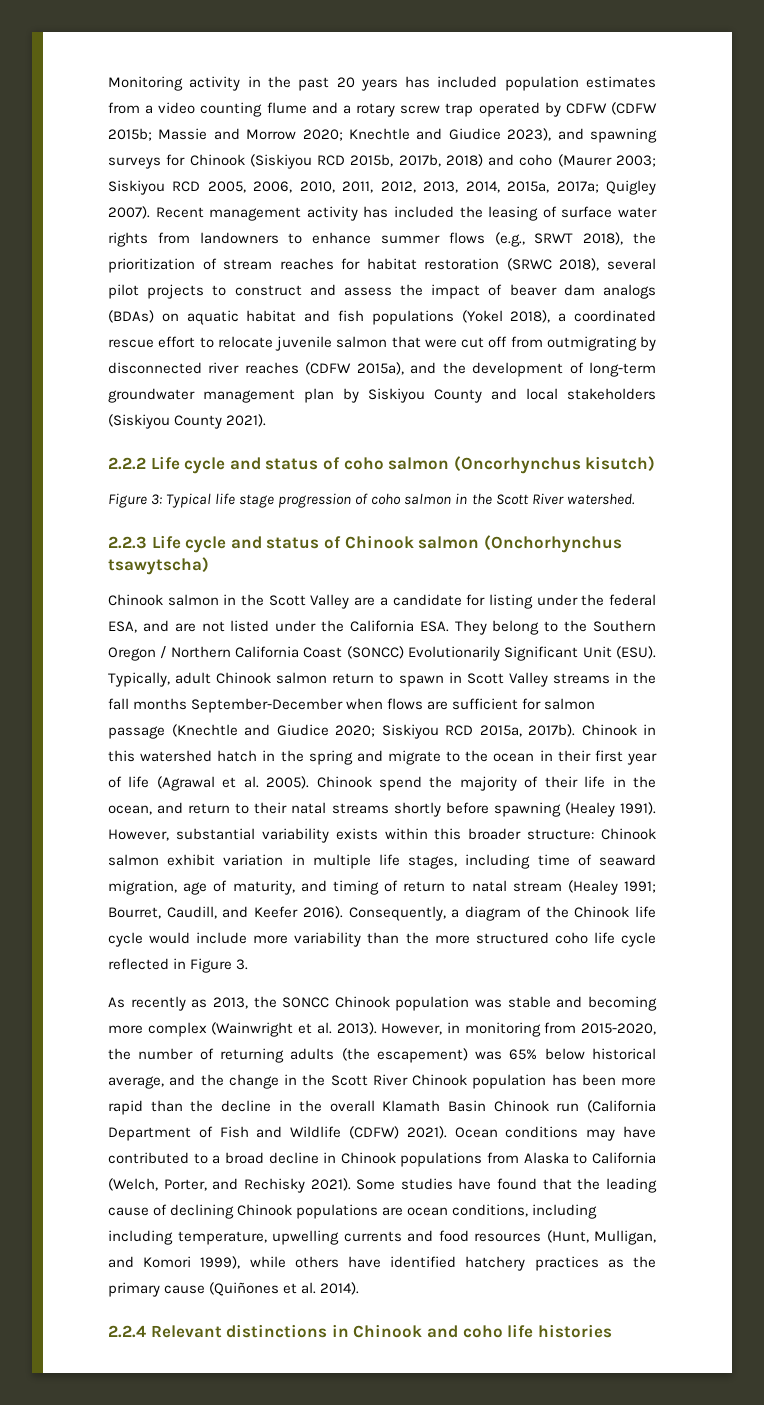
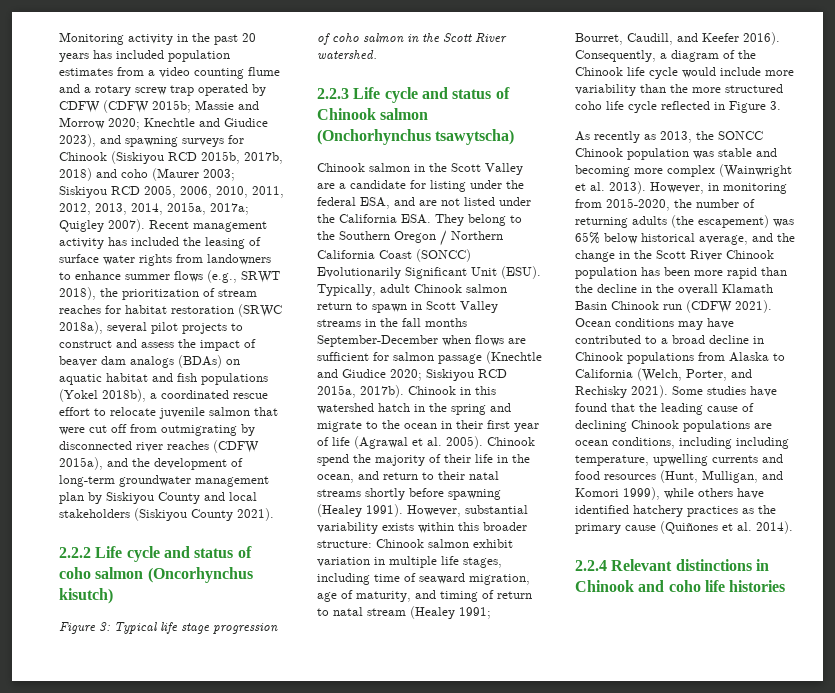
[559,258,600,271] 2018), -> [59,321,103,334] 2018a),
[510,310,551,323] 2018), -> [102,389,146,402] 2018b),
[587,1100,656,1113] [108,1126,399,1141] (California Department of Fish and Wildlife (CDFW) -> [686,300,732,313] (CDFW

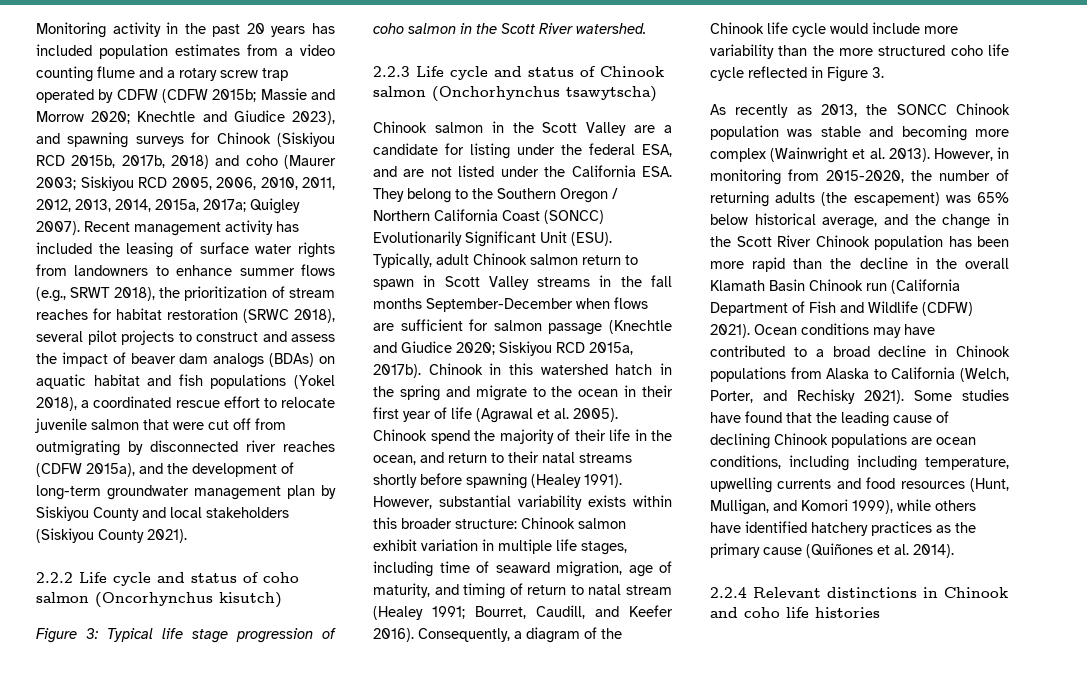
[59,321,103,334] 2018a), -> [294,309,335,323] 2018),
[102,389,146,402] 2018b), -> [36,397,77,411] 2018),
[686,300,732,313] (CDFW -> [891,279,960,294] [710,301,973,316] (California Department of Fish and Wildlife (CDFW)

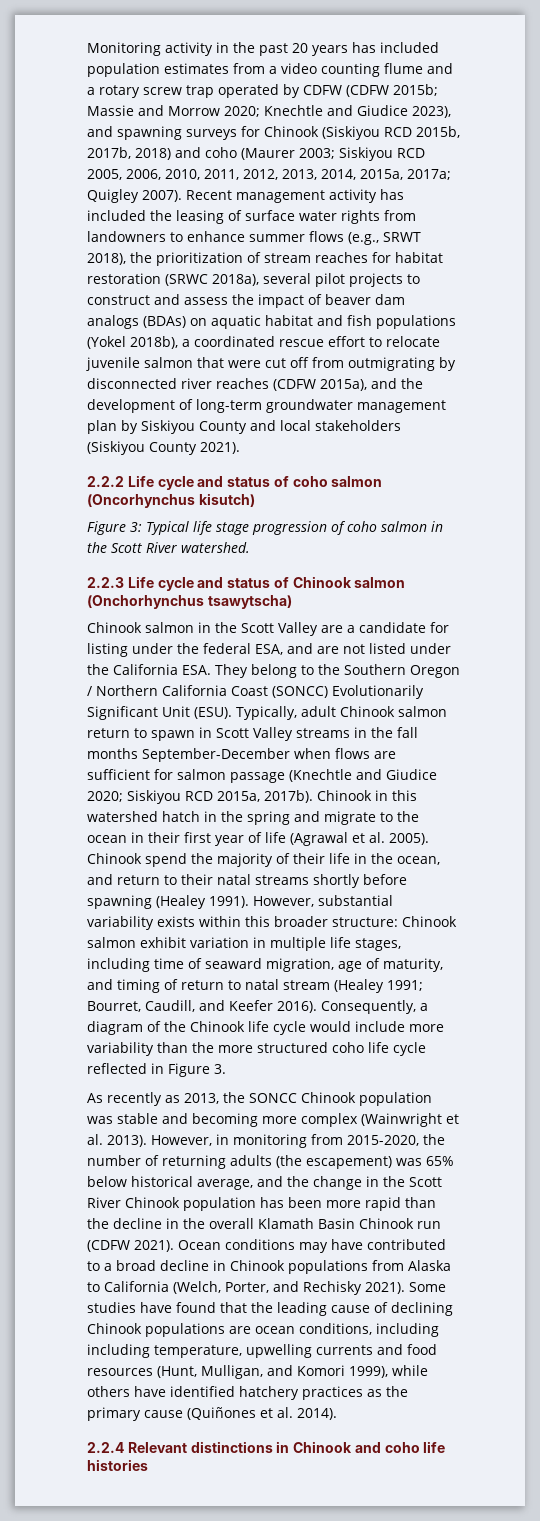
[294,309,335,323] 2018), -> [212,274,259,286] 2018a),
[36,397,77,411] 2018), -> [130,336,178,349] 2018b),
[891,279,960,294] [710,301,973,316] (California Department of Fish and Wildlife (CDFW) -> [87,1240,130,1252] (CDFW

